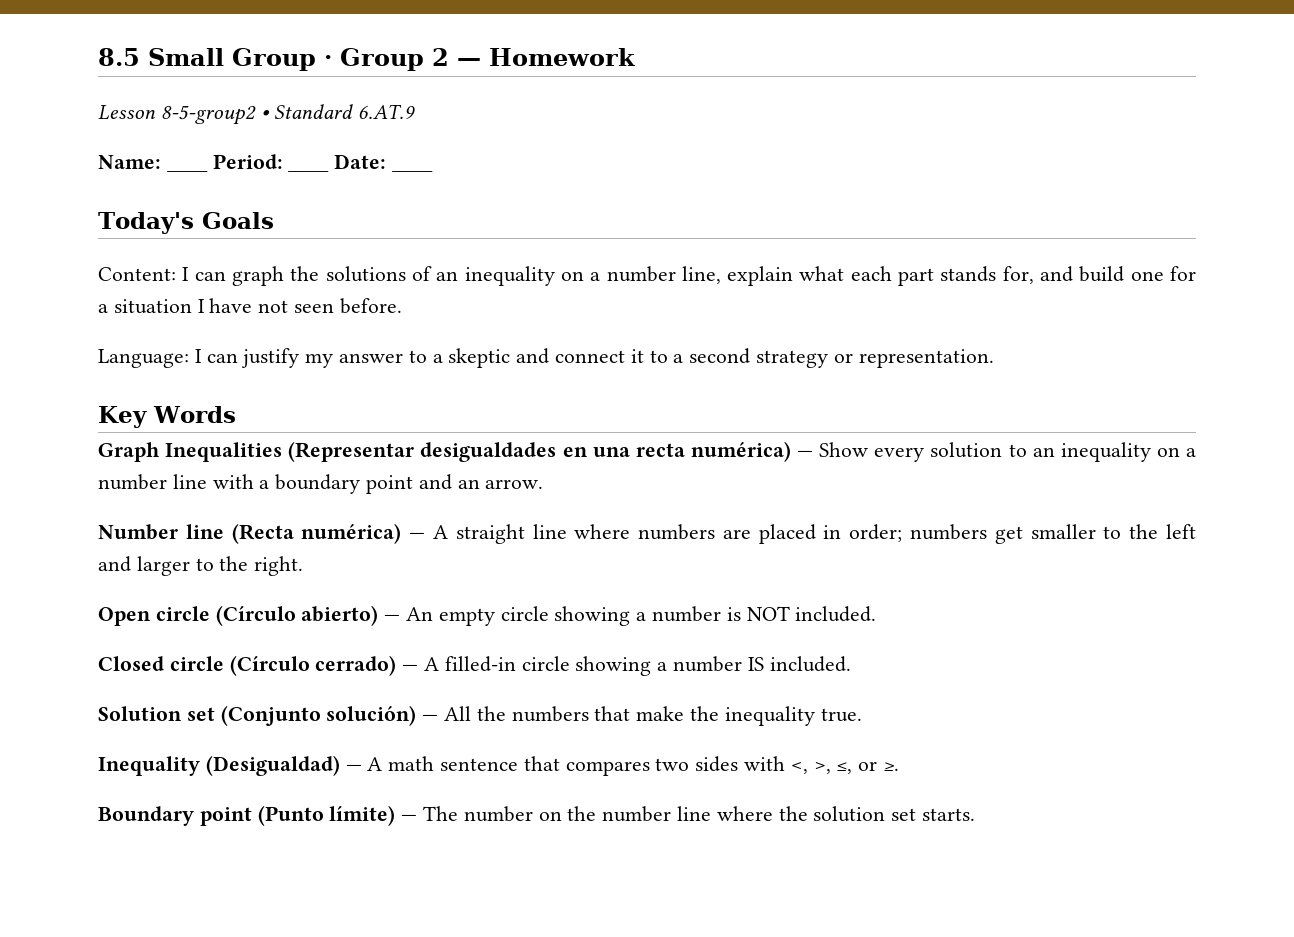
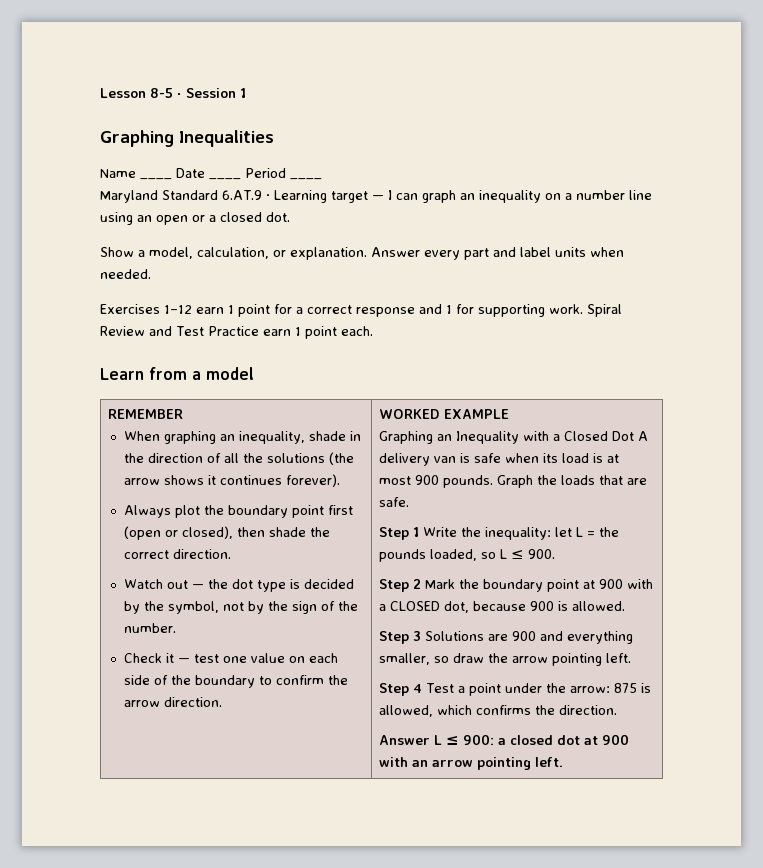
[98,48,636,71] [98,104,417,125] [98,155,161,169] [166,169,208,172] [212,154,283,169] [288,169,330,172] [334,154,387,169] [392,169,434,172] [98,212,274,234] [98,266,1197,286] [98,298,402,314] [98,348,994,368] [98,406,236,428] [98,441,1027,462] 8.5 Small Group · Group 2 — Homework // Lesson 8-5-group2 • Standard 6.AT.9 // Name: ____ Period: ____ Date: ____ // Today's Goals // Content: I can graph the solutions of an inequality on a number line, explain what each part stands for, and build one for a situation I have not seen before. // Language: I can justify my answer to a skeptic and connect it to a second strategy or representation. // Key Words // Graph Inequalities (Representar desigualdades en una recta numérica) — Show every solution to -> [100,88,246,98] [100,130,274,147] [100,169,136,178] [140,178,172,180] [176,168,205,178] [209,178,241,180] [245,168,286,178] [290,178,322,180] [100,190,456,203] Lesson 8-5 · Session 1 // Graphing Inequalities // Name ____ Date ____ Period ____ // Maryland Standard 6.AT.9 · Learning target — I can graph
[212,474,544,494] [98,523,1196,544] [98,556,304,576] [98,605,877,626] [98,655,851,676] [98,705,862,726] [98,755,900,776] [98,805,976,826] with a boundary point and an arrow. // Number line (Recta numérica) — A straight line where numbers are placed in order; numbers get smaller to the left and larger to the right. // Open circle (Círculo abierto) — An empty circle showing a number is NOT included. // Closed circle (Círculo cerrado) — A filled-in circle showing a number IS included. // Solution set (Conjunto solución) — All the numbers that make the inequality true. // Inequality (Desigualdad) — A math sentence that compares two sides with <, >, ≤, or ≥. // Boundary point (Punto límite) — The number on the number line where the solution set starts. -> [100,212,290,225] [100,247,624,260] [100,269,151,279] [100,304,622,317] [100,326,373,339] [100,367,254,380] [108,409,184,419] [124,431,362,444] [124,452,355,465] [124,474,341,487] [124,505,354,518] [124,526,331,540] [124,549,232,559] [124,579,355,592] [124,601,359,614] [124,623,177,633] [124,653,339,663] [124,675,349,688] [124,697,223,707] [379,409,510,419] [379,431,649,444] [379,453,620,466] [379,475,648,488] [379,497,410,507] [379,527,620,540] [379,549,556,562] [379,579,654,592] [379,601,626,613] [379,631,634,644] [379,653,632,666] [379,683,652,696] [379,705,618,717] [379,734,630,745] [379,757,564,770] using an open or a closed dot. // Show a model, calculation, or explanation. Answer every part and label units when needed. // Exercises 1–12 earn 1 point for a correct response and 1 for supporting work. Spiral Review and Test Practice earn 1 point each. // Learn from a model // REMEMBER // When graphing an inequality, shade in the direction of all the solutions (the arrow shows it continues forever). // Always plot the boundary point first (open or closed), then shade the correct direction. // Watch out — the dot type is decided by the symbol, not by the sign of the number. // Check it — test one value on each side of the boundary to confirm the arrow direction. | WORKED EXAMPLE // Graphing an Inequality with a Closed Dot A delivery van is safe when its load is at most 900 pounds. Graph the loads that are safe. // Step 1 Write the inequality: let L = the pounds loaded, so L ≤ 900. // Step 2 Mark the boundary point at 900 with a CLOSED dot, because 900 is allowed. // Step 3 Solutions are 900 and everything smaller, so draw the arrow pointing left. // Step 4 Test a point under the arrow: 875 is allowed, which confirms the direction. // Answer L ≤ 900: a closed dot at 900 with an arrow pointing left.

